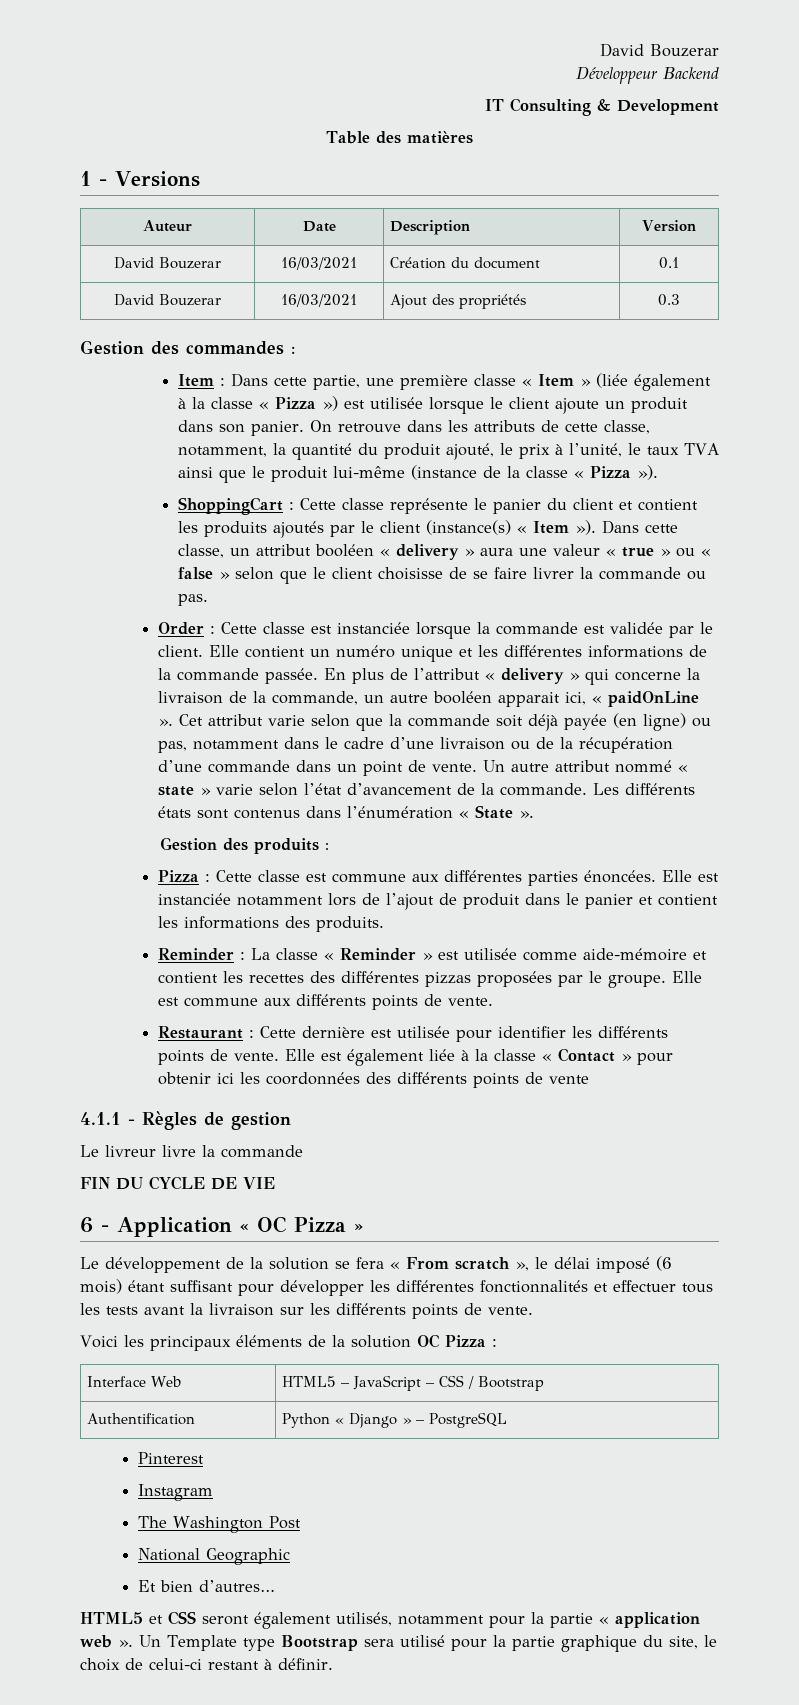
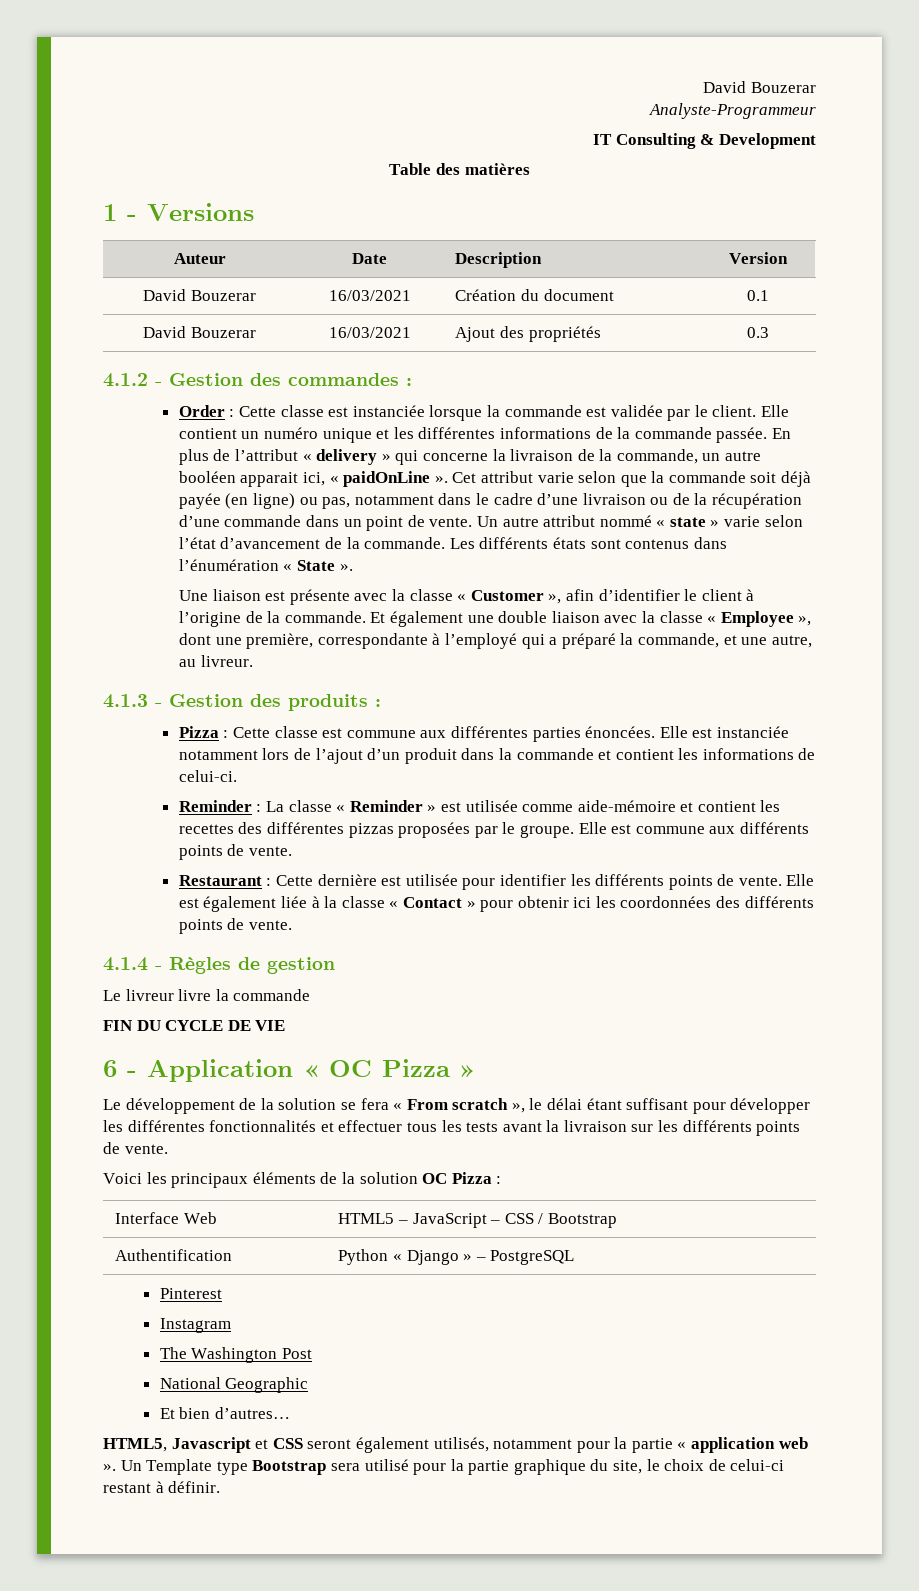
[576,66,719,84] Développeur Backend -> [649,103,816,119] Analyste-Programmeur
(680, 300) none -> [103,373,162,387] 4.1.2 -
[177,373,711,391] [177,396,688,414] [177,420,650,436] [177,443,719,460] [177,465,658,483] [177,497,698,515] [177,520,678,538] [177,544,711,560] [177,567,706,584] [177,594,208,606] // Item : Dans cette partie, une première classe « Item » (liée également à la classe « Pizza ») est utilisée lorsque le client ajoute un produit dans son panier. On retrouve dans les attributs de cette classe, notamment, la quantité du produit ajouté, le prix à l’unité, le taux TVA ainsi que le produit lui-même (instance de la classe « Pizza »). // ShoppingCart : Cette classe représente le panier du client et contient les produits ajoutés par le client (instance(s) « Item »). Dans cette classe, un attribut booléen « delivery » aura une valeur « true » ou « false » selon que le client choisisse de se faire livrer la commande ou pas. -> (412, 382) none
(534, 814) none -> [179,589,755,605] [179,611,812,627] [179,633,812,649] [179,655,253,667] [103,694,162,708] Une liaison est présente avec la classe « Customer », afin d’identifier le client à l’origine de la commande. Et également une double liaison avec la classe « Employee », dont une première, correspondante à l’employé qui a préparé la commande, et une autre, au livreur. // 4.1.3 -
[438,893,633,909] de produit dans le panier -> [367,748,594,764] d’un produit dans la commande
[284,916,384,932] des produits. -> [798,748,816,760] [178,770,237,782] de celui-ci.
[548,1075,589,1084] [80,1112,121,1125] vente // 4.1.1 -> [248,920,292,930] [103,957,148,971] vente. // 4.1.4
[596,1256,672,1273] [80,1279,122,1294] imposé (6 mois) -> (583, 1104) none
[80,1612,143,1624] HTML5 -> [103,1437,251,1453] HTML5, Javascript

